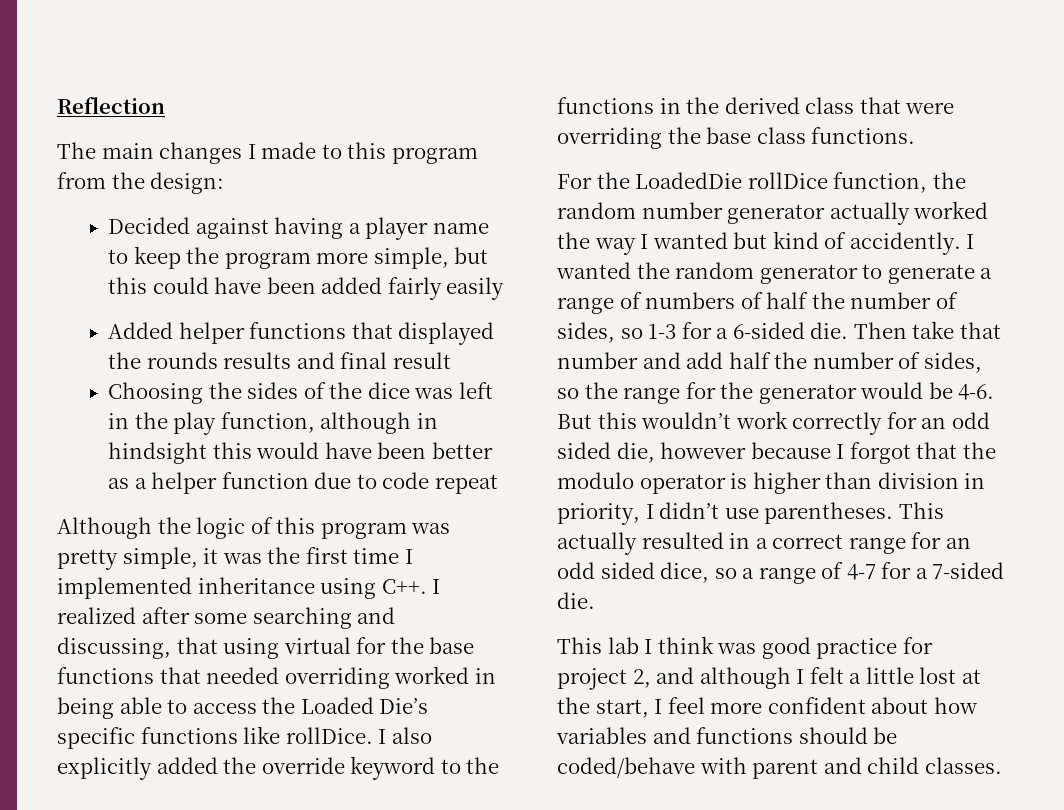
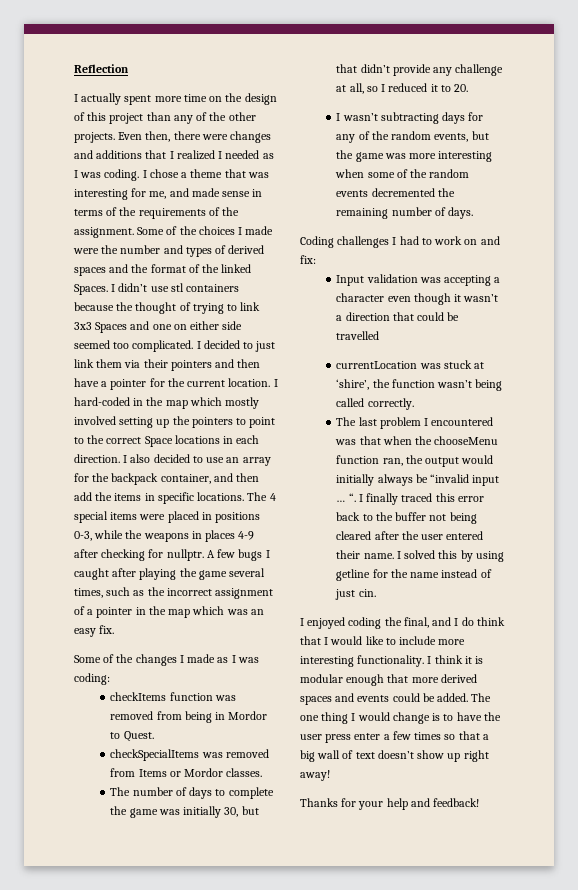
[57,142,478,164] [57,172,225,194] [108,217,489,240] [108,246,489,269] [108,277,505,300] [108,322,495,345] [108,352,451,369] [108,382,493,404] [108,412,438,435] [108,442,493,464] [108,472,498,494] [57,517,451,539] [57,547,413,570] [57,577,441,599] [57,607,396,629] [57,637,475,659] [57,666,496,689] [57,697,429,719] [57,726,432,749] [57,756,500,780] [557,97,955,114] [557,127,916,149] [557,172,966,193] [557,201,989,225] [557,231,975,255] [556,262,993,284] [557,292,958,314] [557,321,1001,343] [557,352,982,373] [557,382,995,404] [557,411,990,435] [557,442,996,464] [557,472,986,494] [557,502,944,525] [557,532,971,555] [557,562,1005,584] [557,592,595,609] [557,636,933,659] [557,667,981,690] [557,697,978,718] [556,727,898,744] [557,757,1002,779] The main changes I made to this program from the design: // Decided against having a player name to keep the program more simple, but this could have been added fairly easily // Added helper functions that displayed the rounds results and final result // Choosing the sides of the dice was left in the play function, although in hindsight this would have been better as a helper function due to code repeat // Although the logic of this program was pretty simple, it was the first time I implemented inheritance using C++. I realized after some searching and discussing, that using virtual for the base functions that needed overriding worked in being able to access the Loaded Die’s specific functions like rollDice. I also explicitly added the override keyword to the functions in the derived class that were overriding the base class functions. // For the LoadedDie rollDice function, the random number generator actually worked the way I wanted but kind of accidently. I wanted the random generator to generate a range of numbers of half the number of sides, so 1-3 for a 6-sided die. Then take that number and add half the number of sides, so the range for the generator would be 4-6. But this wouldn’t work correctly for an odd sided die, however because I forgot that the modulo operator is higher than division in priority, I didn’t use parentheses. This actually resulted in a correct range for an odd sided dice, so a range of 4-7 for a 7-sided die. // This lab I think was good practice for project 2, and although I felt a little lost at the start, I feel more confident about how variables and functions should be coded/behave with parent and child classes. -> [74,93,277,105] [74,112,256,124] [74,131,272,143] [74,150,274,160] [74,169,269,181] [74,188,263,200] [74,207,240,219] [74,226,274,238] [73,245,265,257] [74,264,252,276] [74,283,240,295] [74,302,261,314] [74,321,243,333] [74,340,276,352] [74,359,261,371] [74,378,278,390] [74,397,260,409] [74,416,276,428] [74,435,260,447] [74,454,271,466] [74,473,260,485] [74,492,276,504] [74,511,261,523] [74,530,255,542] [74,549,270,561] [74,568,266,580] [74,587,274,599] [74,606,264,618] [74,625,115,637] [74,654,259,666] [74,673,110,685] [110,692,236,701] [110,711,268,723] [110,731,154,742] [110,749,269,761] [110,768,263,777] [110,787,274,799] [110,806,259,818] [336,64,504,76] [336,83,469,94] [336,112,484,124] [336,131,489,143] [336,150,493,162] [335,169,470,178] [336,188,455,197] [336,207,474,219] [300,236,500,248] [300,255,316,264] [336,274,501,286] [336,293,499,305] [336,312,460,321] [336,331,380,340] [336,360,485,369] [336,379,503,391] [336,398,414,410] [336,417,494,429] [335,436,499,445] [336,455,494,467] [336,474,500,486] [336,493,484,505] [336,512,477,524] [336,531,484,540] [336,550,504,562] [336,569,492,581] [335,589,376,600] [300,617,505,629] [300,636,466,645] [300,655,484,667] [300,674,477,686] [300,693,492,705] [300,712,501,724] [300,731,489,743] [300,750,489,762] [300,770,330,781] [300,798,480,810] I actually spent more time on the design of this project than any of the other projects. Even then, there were changes and additions that I realized I needed as I was coding. I chose a theme that was interesting for me, and made sense in terms of the requirements of the assignment. Some of the choices I made were the number and types of derived spaces and the format of the linked Spaces. I didn’t use stl containers because the thought of trying to link 3x3 Spaces and one on either side seemed too complicated. I decided to just link them via their pointers and then have a pointer for the current location. I hard-coded in the map which mostly involved setting up the pointers to point to the correct Space locations in each direction. I also decided to use an array for the backpack container, and then add the items in specific locations. The 4 special items were placed in positions 0-3, while the weapons in places 4-9 after checking for nullptr. A few bugs I caught after playing the game several times, such as the incorrect assignment of a pointer in the map which was an easy fix. // Some of the changes I made as I was coding: // checkItems function was removed from being in Mordor to Quest. // checkSpecialItems was removed from Items or Mordor classes. // The number of days to complete the game was initially 30, but that didn’t provide any challenge at all, so I reduced it to 20. // I wasn’t subtracting days for any of the random events, but the game was more interesting when some of the random events decremented the remaining number of days. // Coding challenges I had to work on and fix: // Input validation was accepting a character even though it wasn’t a direction that could be travelled // currentLocation was stuck at ‘shire’, the function wasn’t being called correctly. // The last problem I encountered was that when the chooseMenu function ran, the output would initially always be “invalid input … “. I finally traced this error back to the buffer not being cleared after the user entered their name. I solved this by using getline for the name instead of just cin. // I enjoyed coding the final, and I do think that I would like to include more interesting functionality. I think it is modular enough that more derived spaces and events could be added. The one thing I would change is to have the user press enter a few times so that a big wall of text doesn’t show up right away! // Thanks for your help and feedback!

